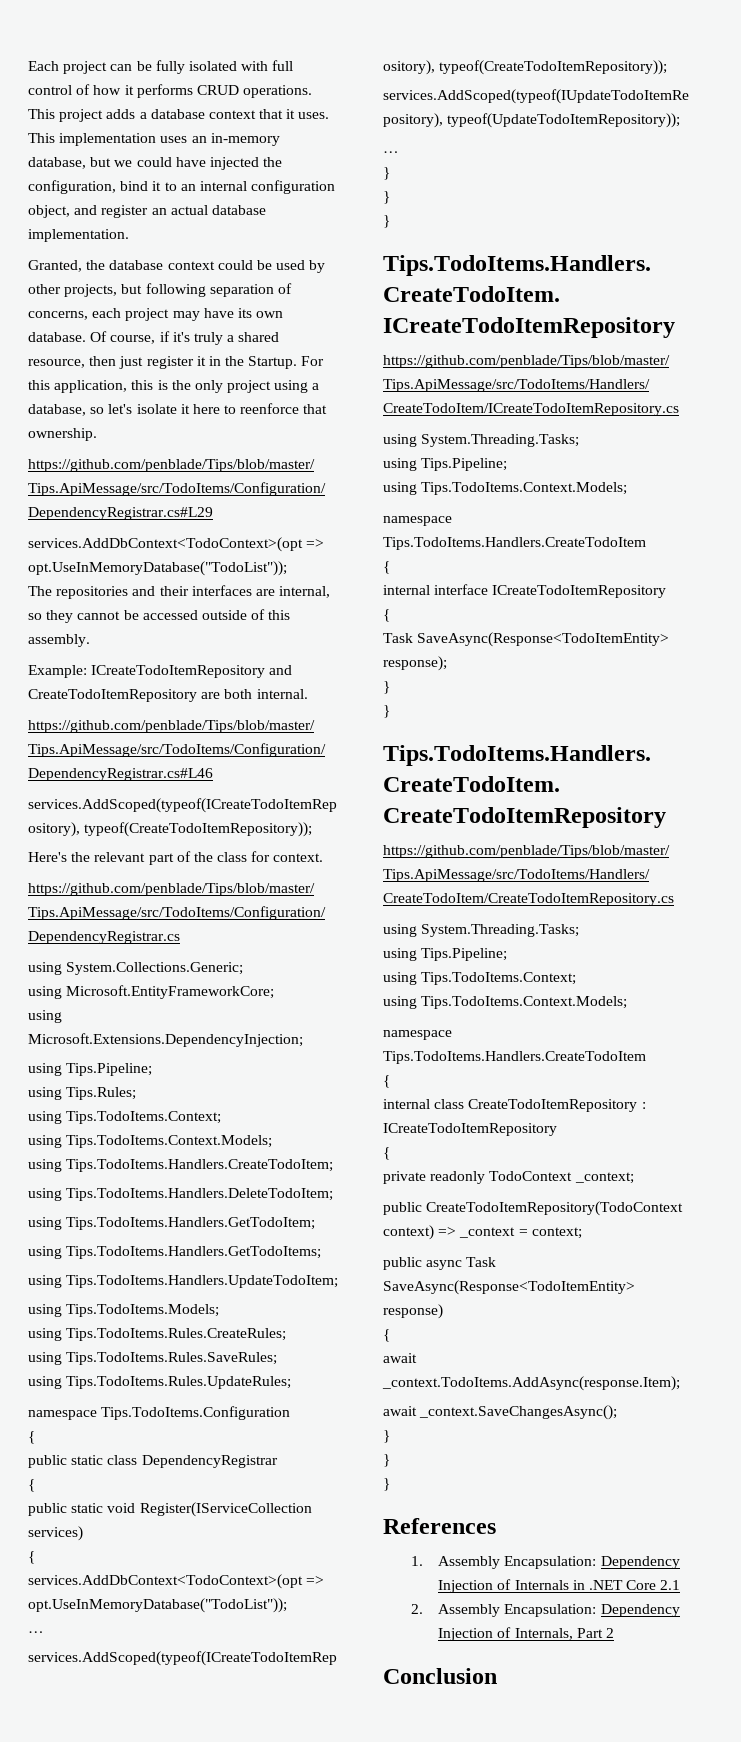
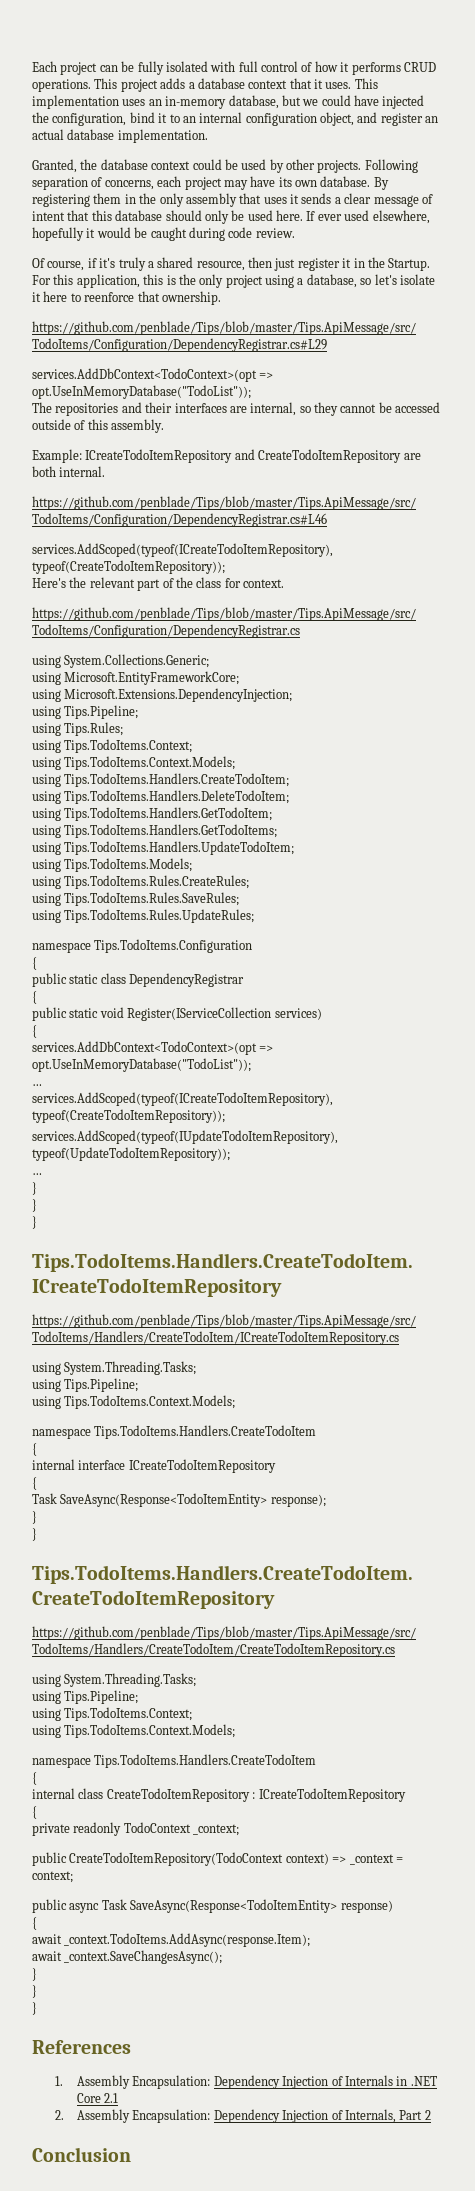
[64,283,206,297] projects, but following -> [317,159,418,173] projects. Following
(86, 337) none -> [373,177,389,190] [32,193,433,207] [32,210,430,224] [32,227,295,241] By registering them in the only assembly that uses it sends a clear message of intent that this database should only be used here. If ever used elsewhere, hopefully it would be caught during code review. //

